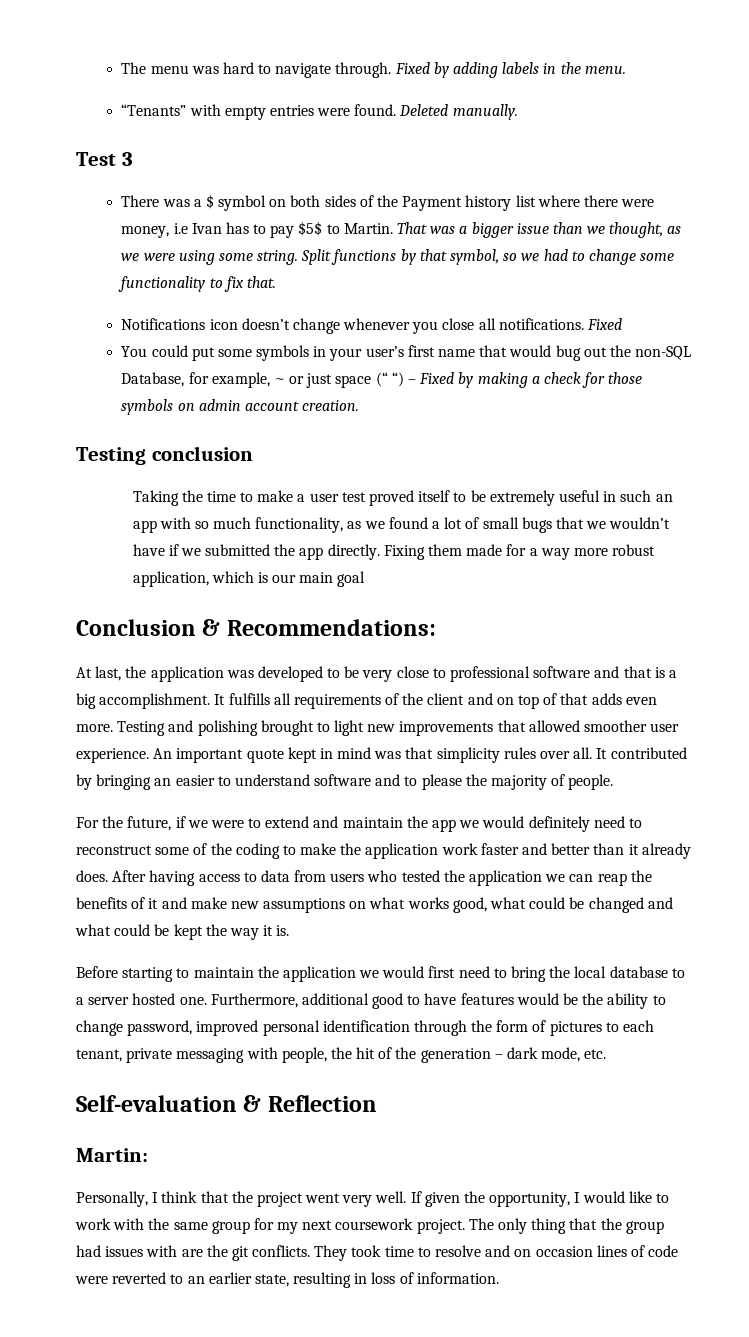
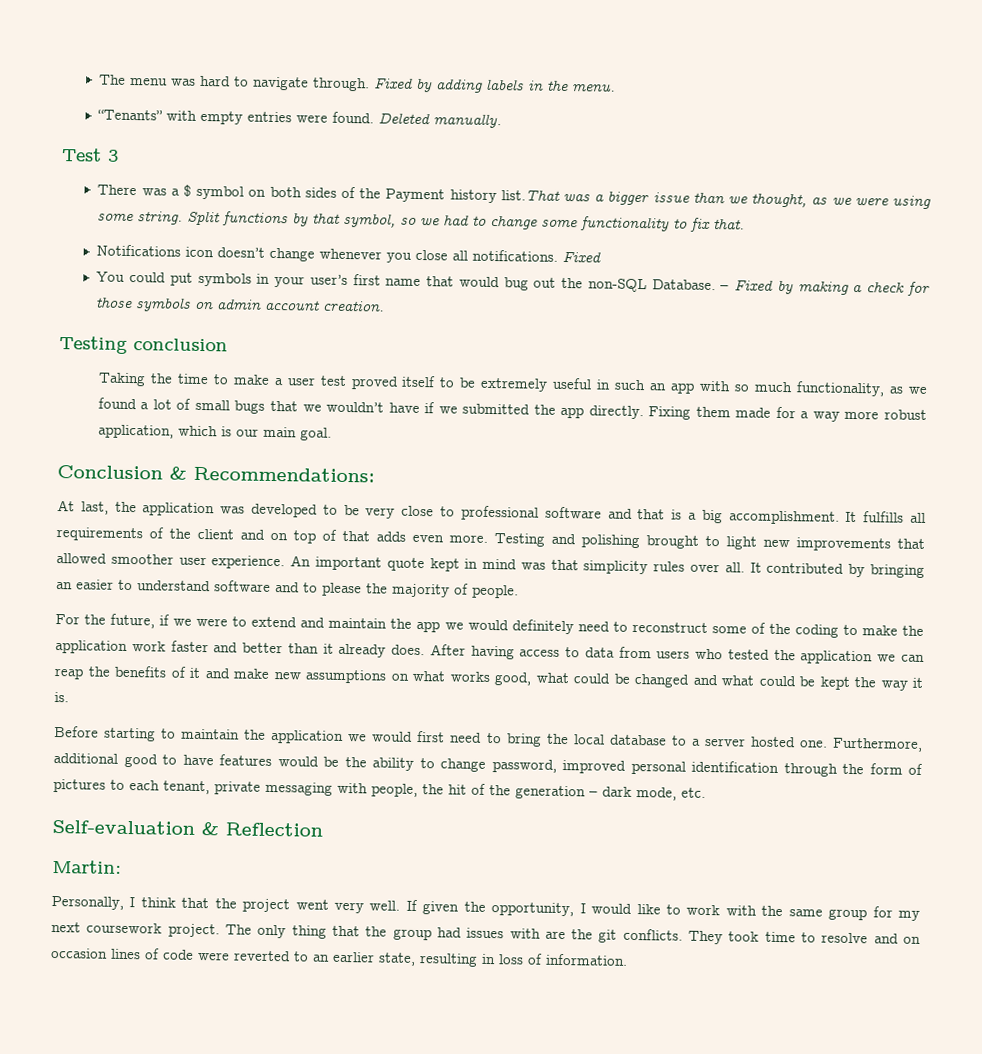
[515,195,655,207] [121,221,427,238] list where there were money, i.e Ivan has to pay $5$ to Martin. That -> [500,189,560,201] list.That
[217,349,252,357] some -> (193, 279) none
[121,372,404,388] Database, for example, ~ or just space (“ “) -> [651,279,716,291] Database.
[337,571,366,587] goal -> [299,427,332,441] goal.

